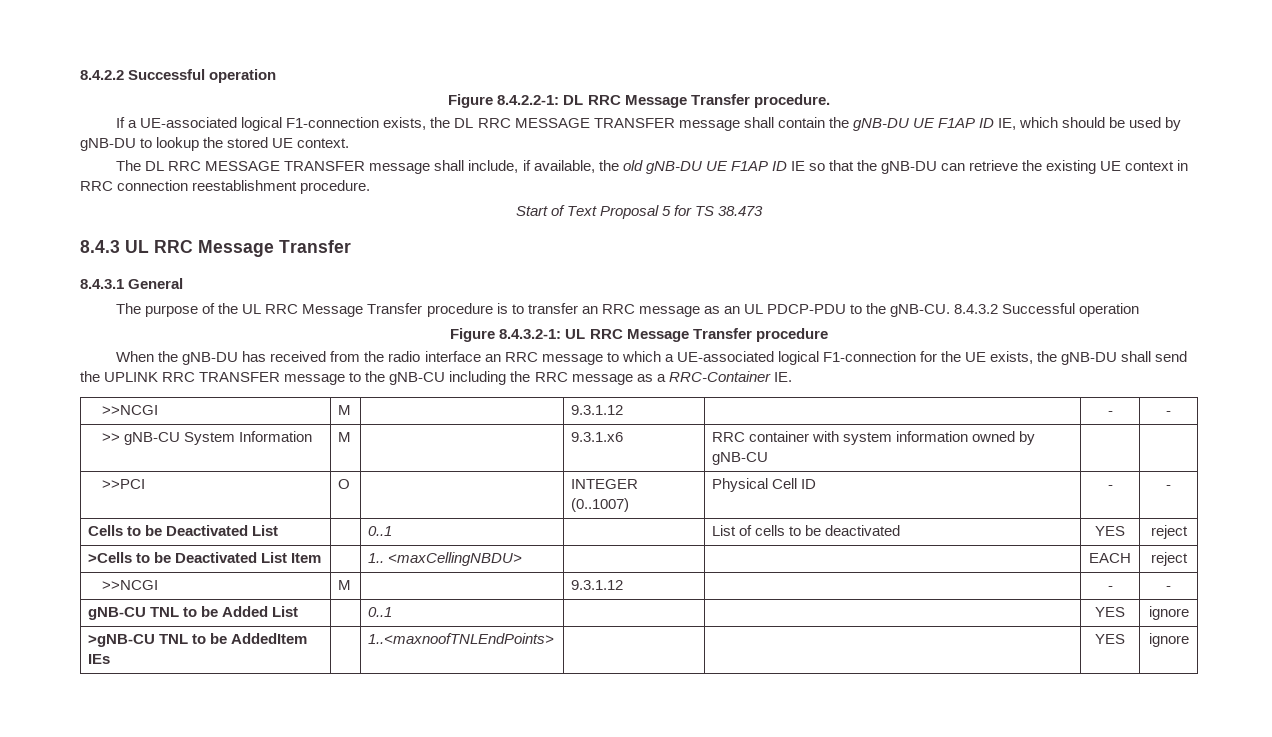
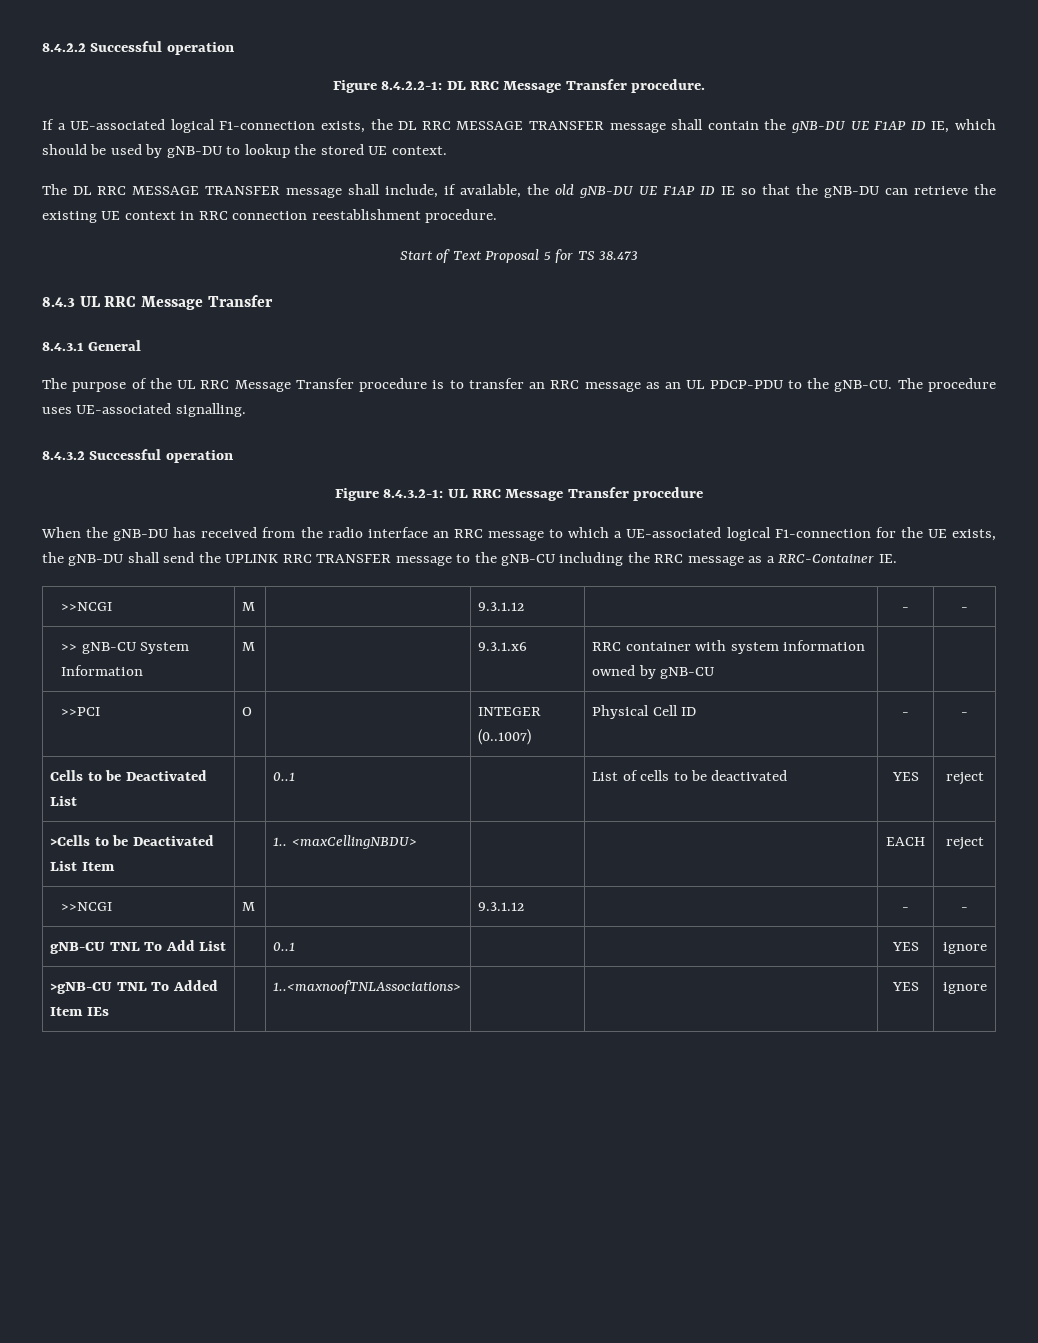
(951, 310) none -> [897,378,996,392] [42,403,246,417] The procedure uses UE-associated signalling. //
[183,606,269,617] to be Added -> [144,940,195,951] To Add
[192,633,308,644] to be AddedItem -> [151,980,218,991] [50,1007,84,1016] To Added Item
[368,633,555,644] 1..<maxnoofTNLEndPoints> -> [273,980,462,994] 1..<maxnoofTNLAssociations>

